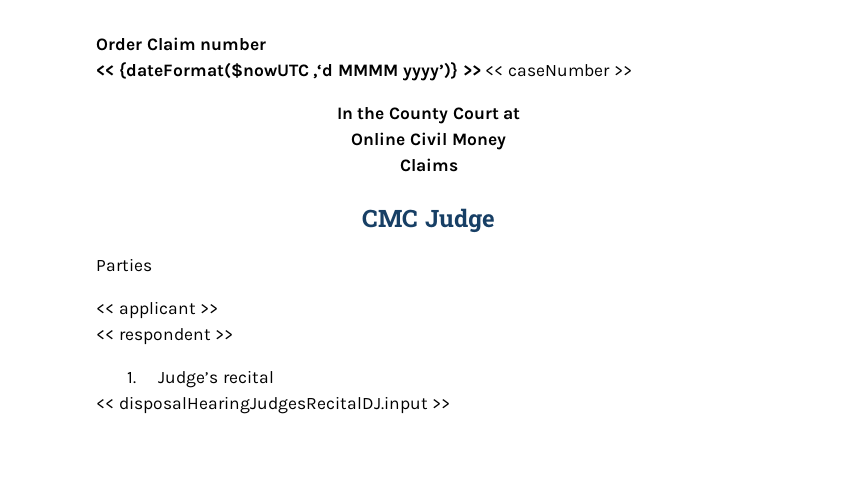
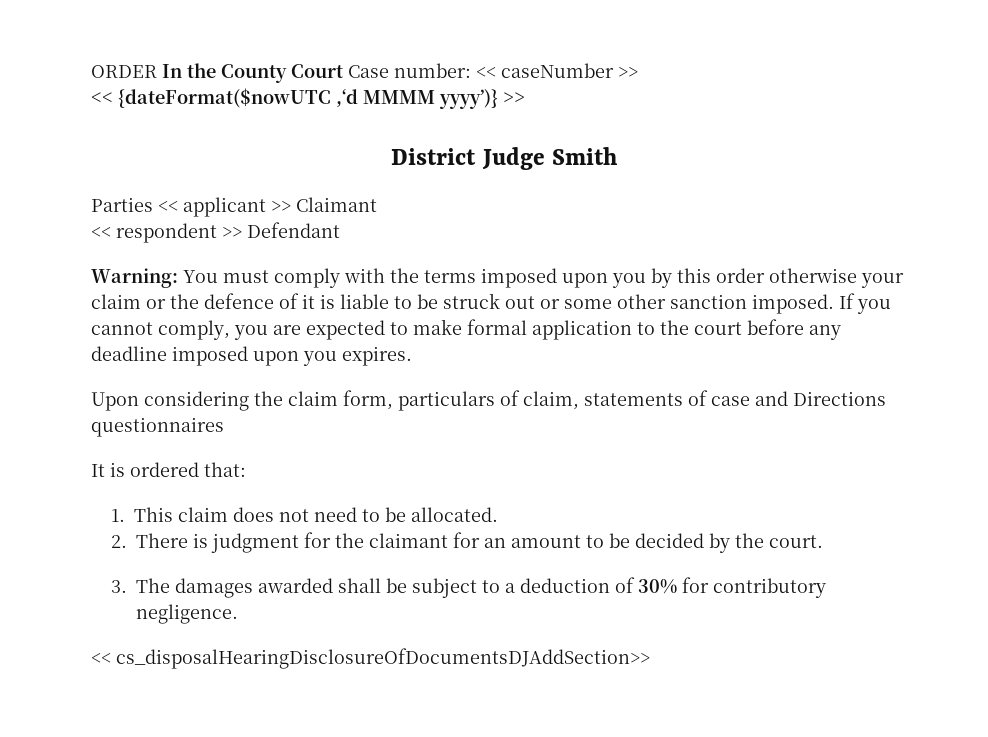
[96,37,267,51] Order Claim number -> [91,63,638,83] ORDER In the County Court Case number: << caseNumber >>
[485,64,632,77] [336,107,521,124] [351,132,506,150] [399,158,458,172] [362,209,419,228] << caseNumber >> // In the County Court at // Online Civil Money // Claims // CMC -> [391,148,477,165] // District
(495, 220) none -> [551,147,617,165] Smith
(152, 265) // -> (153, 204) none
(219, 309) none -> [296,197,377,212] Claimant
[127,370,274,388] [96,396,451,414] // 1. Judge’s recital // << disposalHearingJudgesRecitalDJ.input >> -> [247,222,340,238] [91,268,904,288] [91,293,891,314] [91,319,841,340] [91,346,412,366] [91,390,886,411] [91,417,224,437] [91,462,246,477] [110,507,498,522] [110,532,823,553] [110,577,826,598] [135,604,238,624] [91,648,650,669] Defendant // Warning: You must comply with the terms imposed upon you by this order otherwise your claim or the defence of it is liable to be struck out or some other sanction imposed. If you cannot comply, you are expected to make formal application to the court before any deadline imposed upon you expires. // Upon considering the claim form, particulars of claim, statements of case and Directions questionnaires // It is ordered that: // 1. This claim does not need to be allocated. // 2. There is judgment for the claimant for an amount to be decided by the court. // 3. The damages awarded shall be subject to a deduction of 30% for contributory negligence. // << cs_disposalHearingDisclosureOfDocumentsDJAddSection>>

